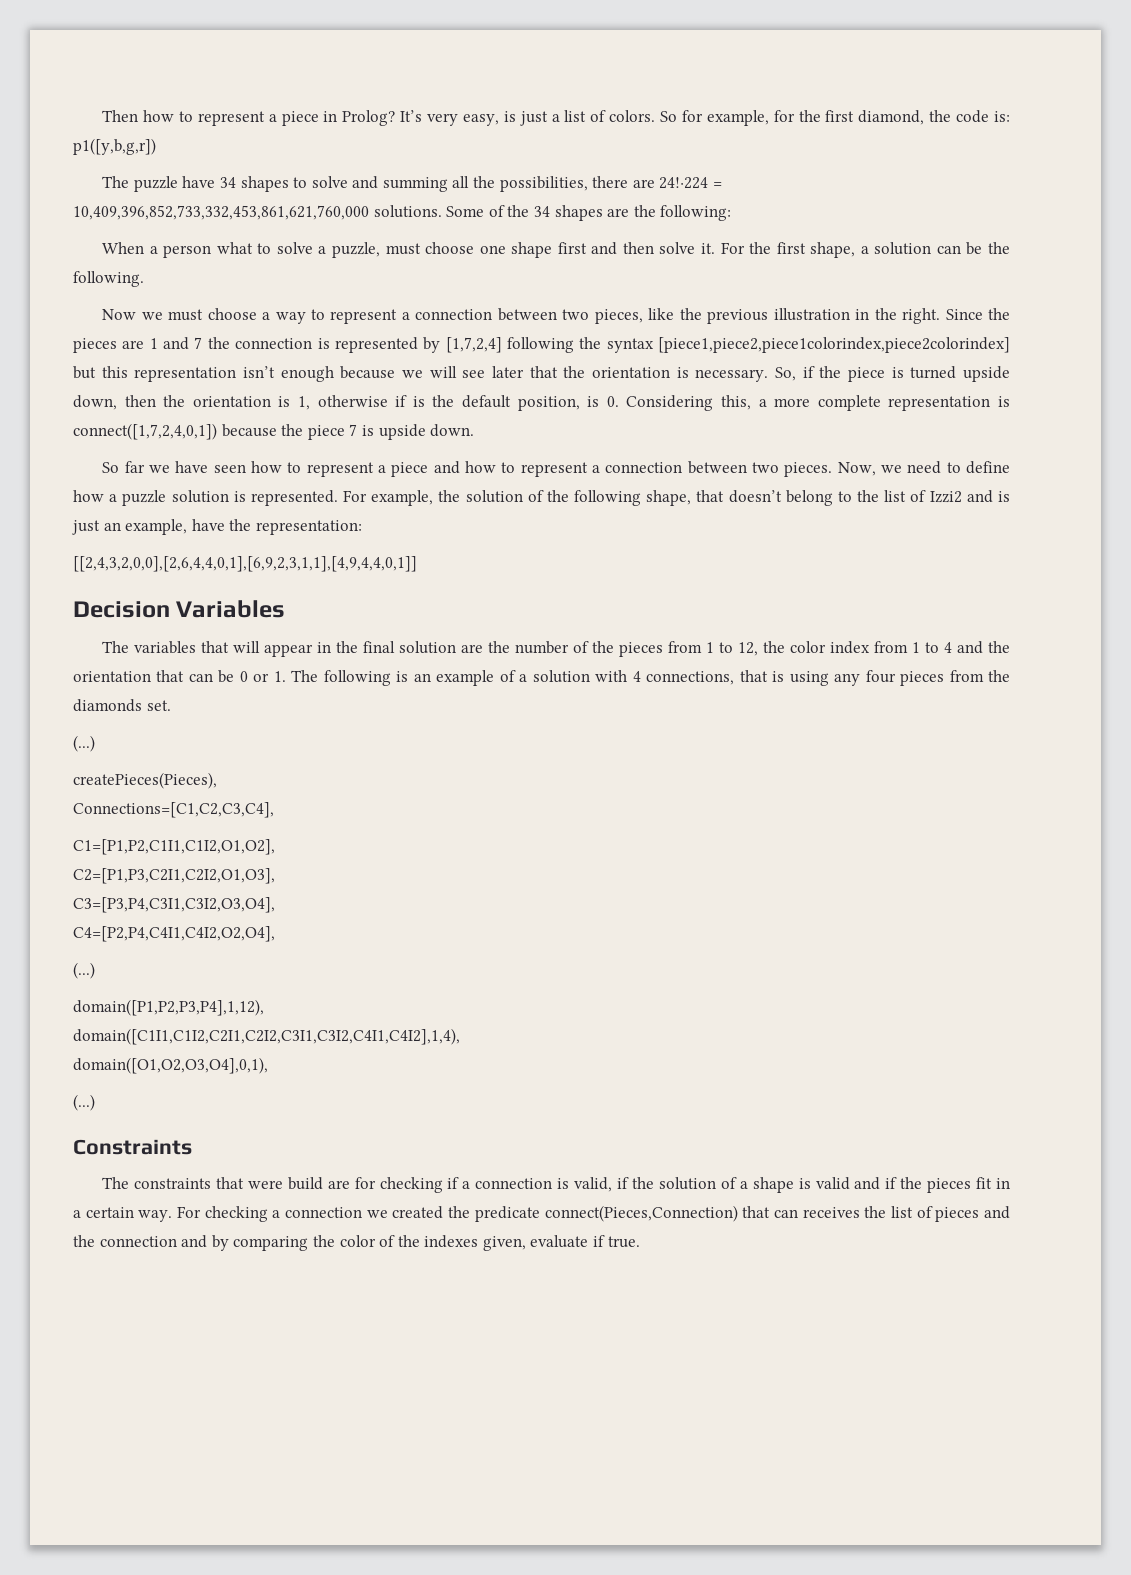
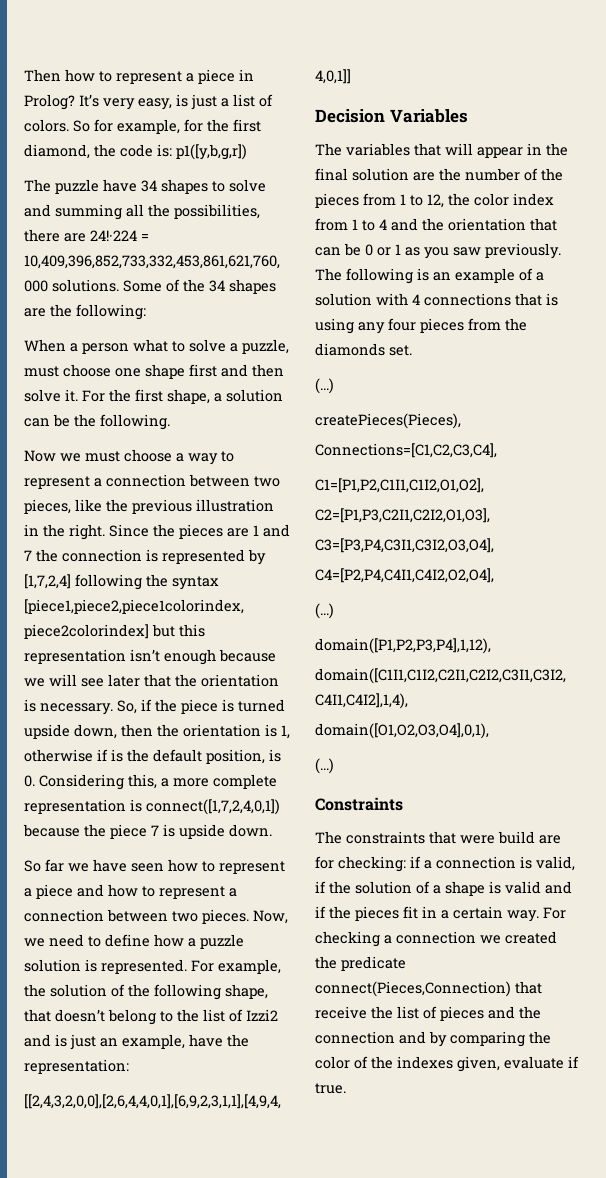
[273,671,286,682] 1. -> [395,243,561,259] 1 as you saw previously.
[646,671,735,685] connections, -> [424,293,511,306] connections
[379,1177,443,1193] checking -> [338,856,406,872] checking:
[773,1207,860,1218] can receives -> [315,1006,367,1019] receive

